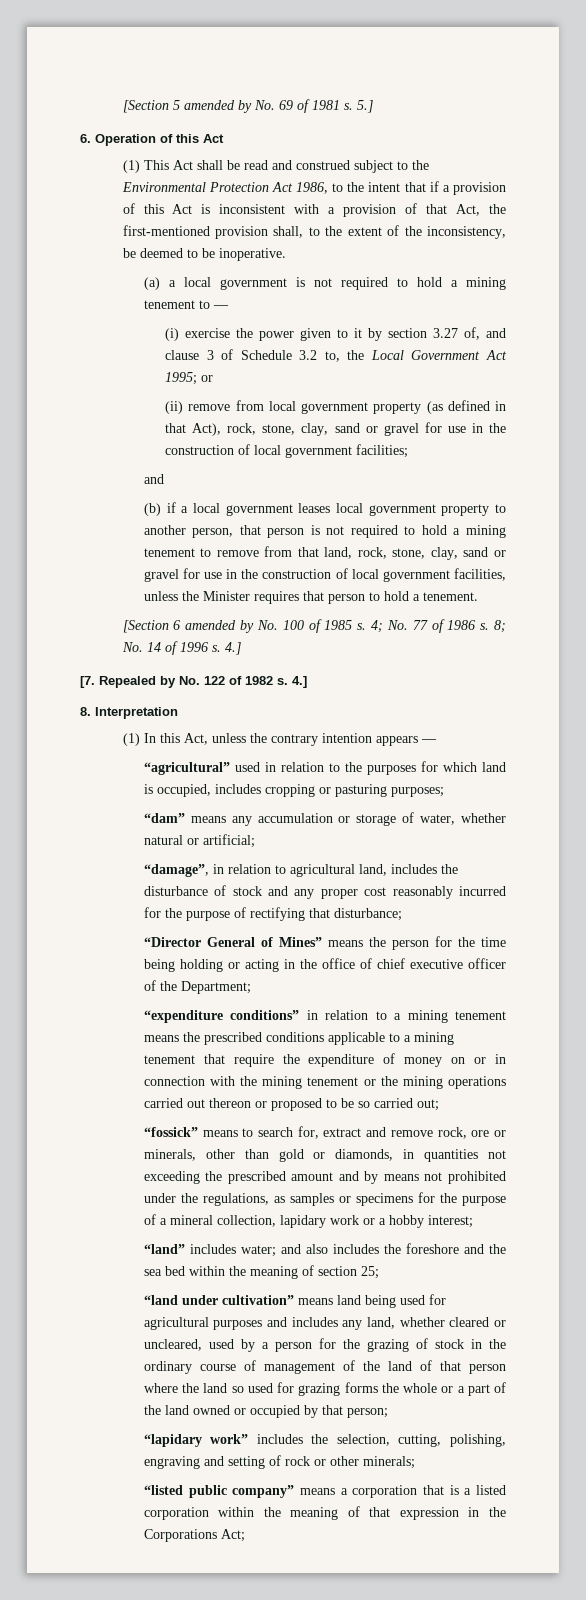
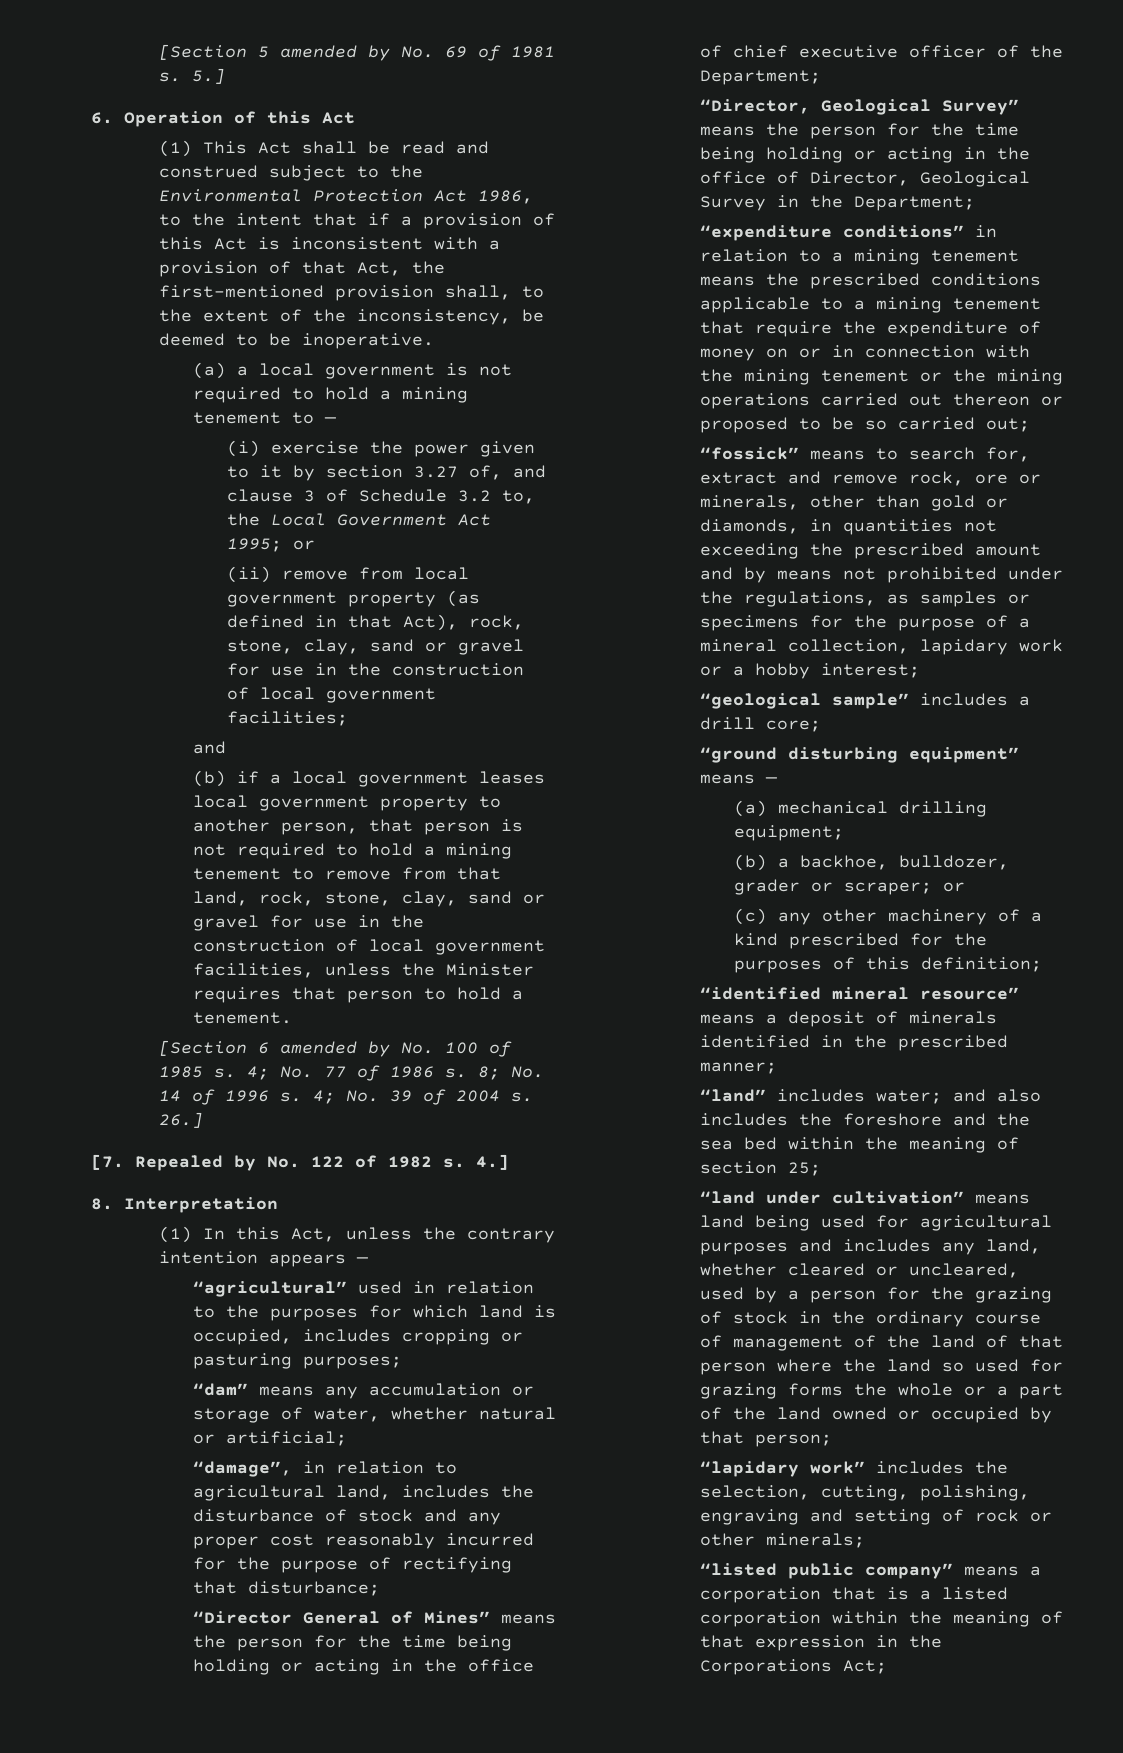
[224,642,241,655] 4.] -> [313,1089,534,1105] [159,1112,204,1128] 4; No. 39 of 2004 s. 26.]
(251, 987) none -> [700,99,1020,115] [700,123,1020,139] [700,147,1031,163] [700,171,1031,187] [700,195,976,211] // “Director, Geological Survey” means the person for the time being holding or acting in the office of Director, Geological Survey in the Department;
(473, 1221) none -> [700,693,1031,709] [700,717,822,732] [700,747,1020,763] [700,774,779,784] [734,800,988,817] [734,825,845,841] [734,854,1010,871] [734,879,966,895] [734,908,1043,925] [734,933,988,949] [734,957,1043,973] [700,987,1020,1000] [700,1011,998,1027] [700,1035,1009,1051] [700,1062,778,1074] // “geological sample” includes a drill core; // “ground disturbing equipment” means — // (a) mechanical drilling equipment; // (b) a backhoe, bulldozer, grader or scraper; or // (c) any other machinery of a kind prescribed for the purposes of this definition; // “identified mineral resource” means a deposit of minerals identified in the prescribed manner;

